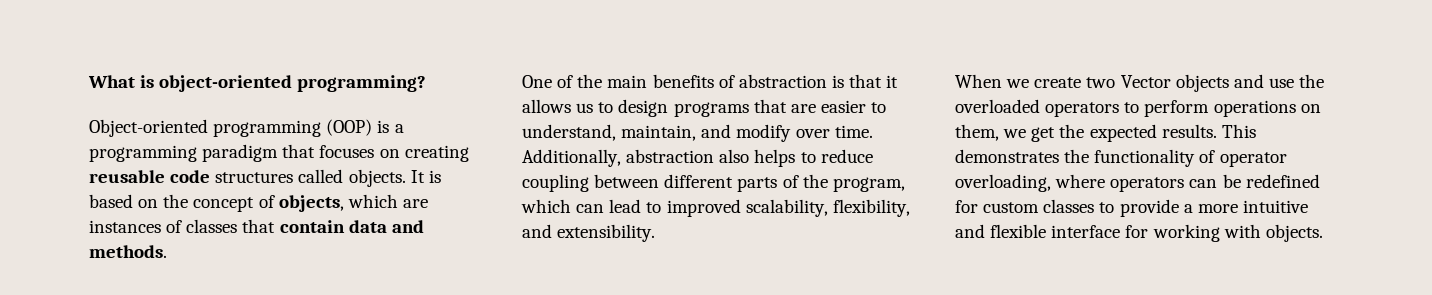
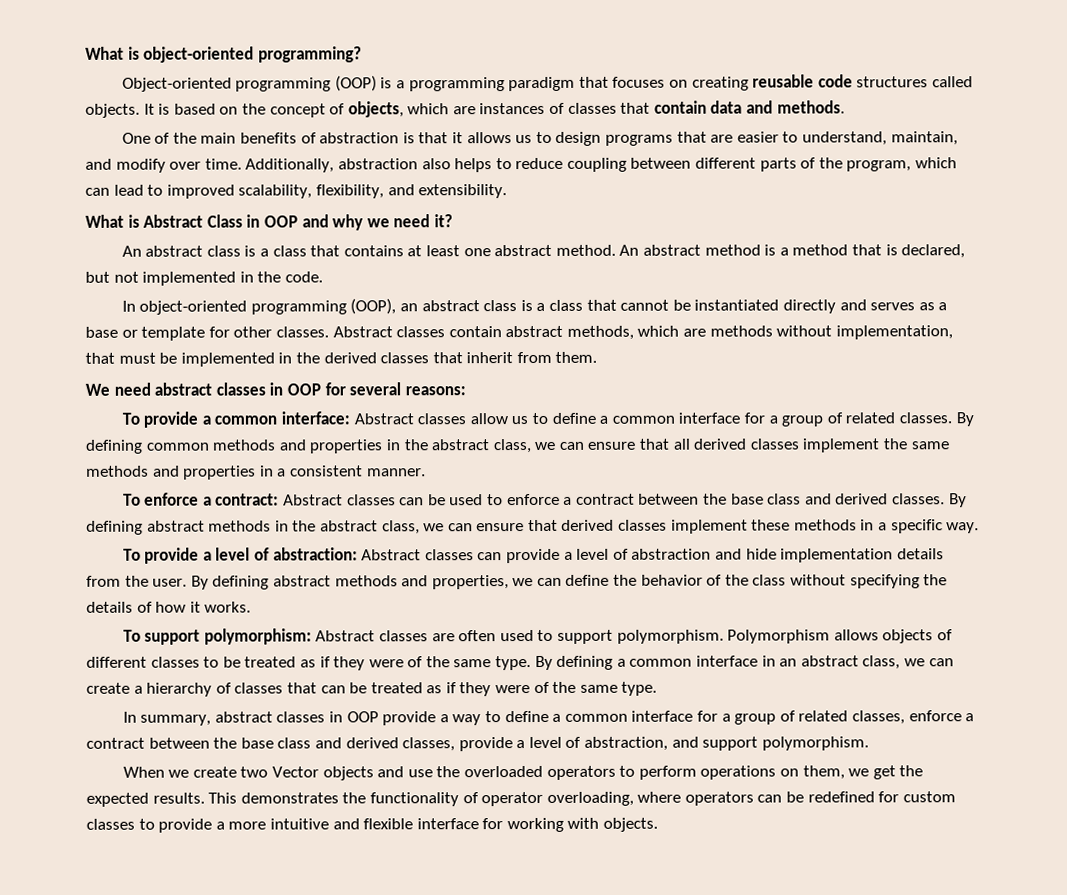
(656, 233) none -> [85,214,453,231] [121,244,966,259] [85,271,323,286] [121,298,948,315] [85,325,953,341] [85,351,598,367] [85,382,466,396] [121,411,974,428] [85,438,950,454] [86,465,426,480] [122,492,967,508] [86,519,980,535] [122,547,944,564] [86,574,948,590] [86,601,252,613] [122,628,953,645] [86,655,954,671] [86,681,658,697] [122,710,975,726] [86,736,869,752] // What is Abstract Class in OOP and why we need it? // An abstract class is a class that contains at least one abstract method. An abstract method is a method that is declared, but not implemented in the code. // In object-oriented programming (OOP), an abstract class is a class that cannot be instantiated directly and serves as a base or template for other classes. Abstract classes contain abstract methods, which are methods without implementation, that must be implemented in the derived classes that inherit from them. // We need abstract classes in OOP for several reasons: // To provide a common interface: Abstract classes allow us to define a common interface for a group of related classes. By defining common methods and properties in the abstract class, we can ensure that all derived classes implement the same methods and properties in a consistent manner. // To enforce a contract: Abstract classes can be used to enforce a contract between the base class and derived classes. By defining abstract methods in the abstract class, we can ensure that derived classes implement these methods in a specific way. // To provide a level of abstraction: Abstract classes can provide a level of abstraction and hide implementation details from the user. By defining abstract methods and properties, we can define the behavior of the class without specifying the details of how it works. // To support polymorphism: Abstract classes are often used to support polymorphism. Polymorphism allows objects of different classes to be treated as if they were of the same type. By defining a common interface in an abstract class, we can create a hierarchy of classes that can be treated as if they were of the same type. // In summary, abstract classes in OOP provide a way to define a common interface for a group of related classes, enforce a contract between the base class and derived classes, provide a level of abstraction, and support polymorphism.

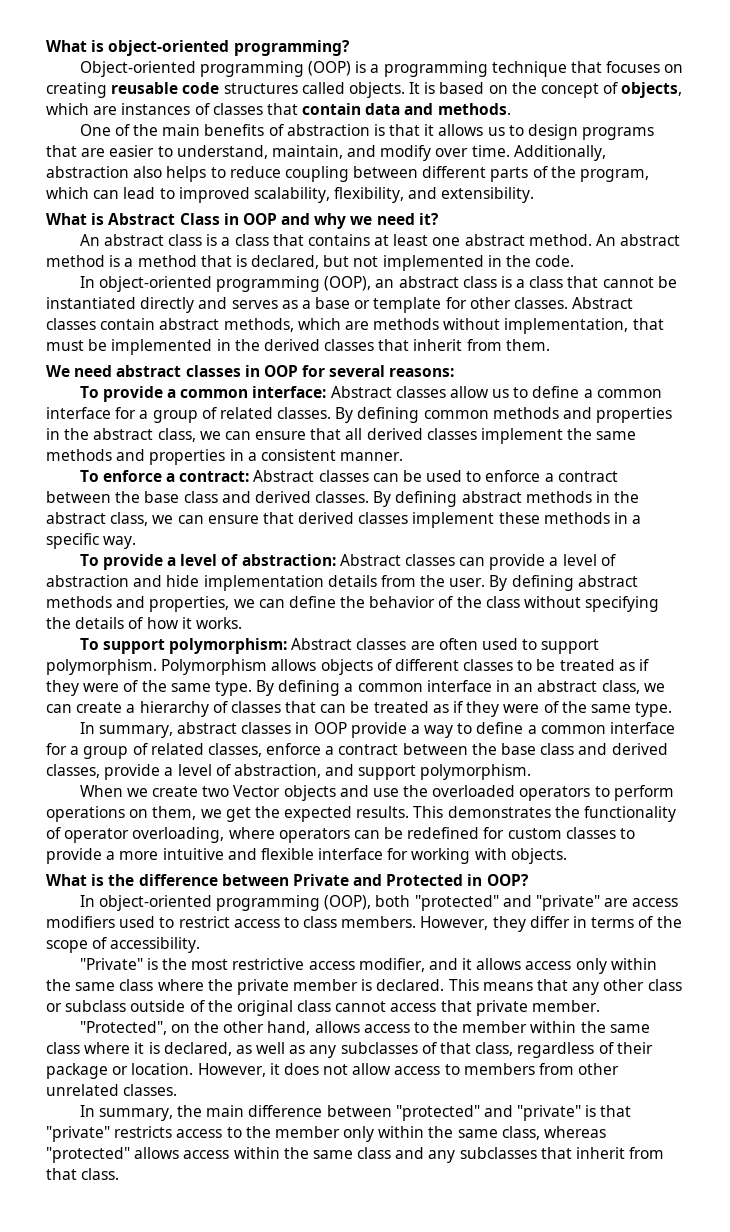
[508,76,576,92] paradigm -> [491,61,567,77] technique
(659, 824) none -> [46,874,529,886] [79,895,679,911] [46,916,682,932] [46,937,201,953] [79,958,657,974] [46,979,682,995] [46,1000,601,1016] [79,1021,650,1035] [46,1042,653,1058] [46,1063,620,1079] [46,1084,178,1096] [79,1105,632,1121] [46,1126,607,1142] [46,1147,665,1163] [46,1168,120,1180] // What is the difference between Private and Protected in OOP? // In object-oriented programming (OOP), both "protected" and "private" are access modifiers used to restrict access to class members. However, they differ in terms of the scope of accessibility. // "Private" is the most restrictive access modifier, and it allows access only within the same class where the private member is declared. This means that any other class or subclass outside of the original class cannot access that private member. // "Protected", on the other hand, allows access to the member within the same class where it is declared, as well as any subclasses of that class, regardless of their package or location. However, it does not allow access to members from other unrelated classes. // In summary, the main difference between "protected" and "private" is that "private" restricts access to the member only within the same class, whereas "protected" allows access within the same class and any subclasses that inherit from that class.

